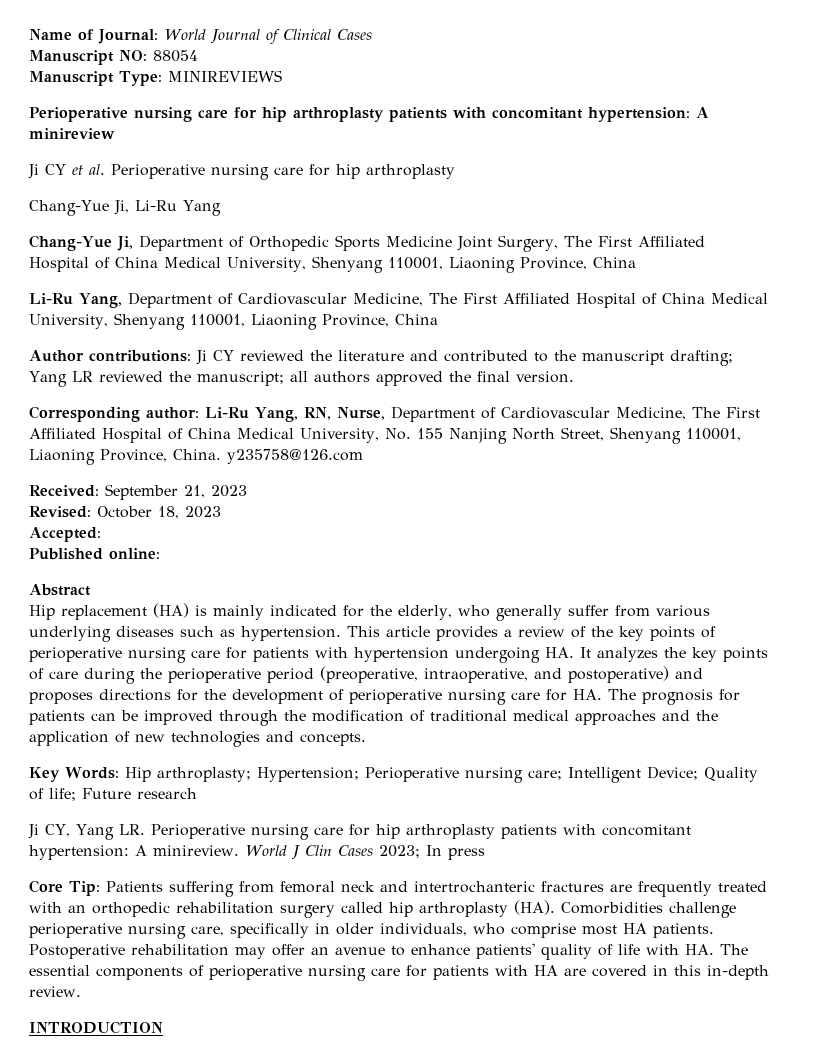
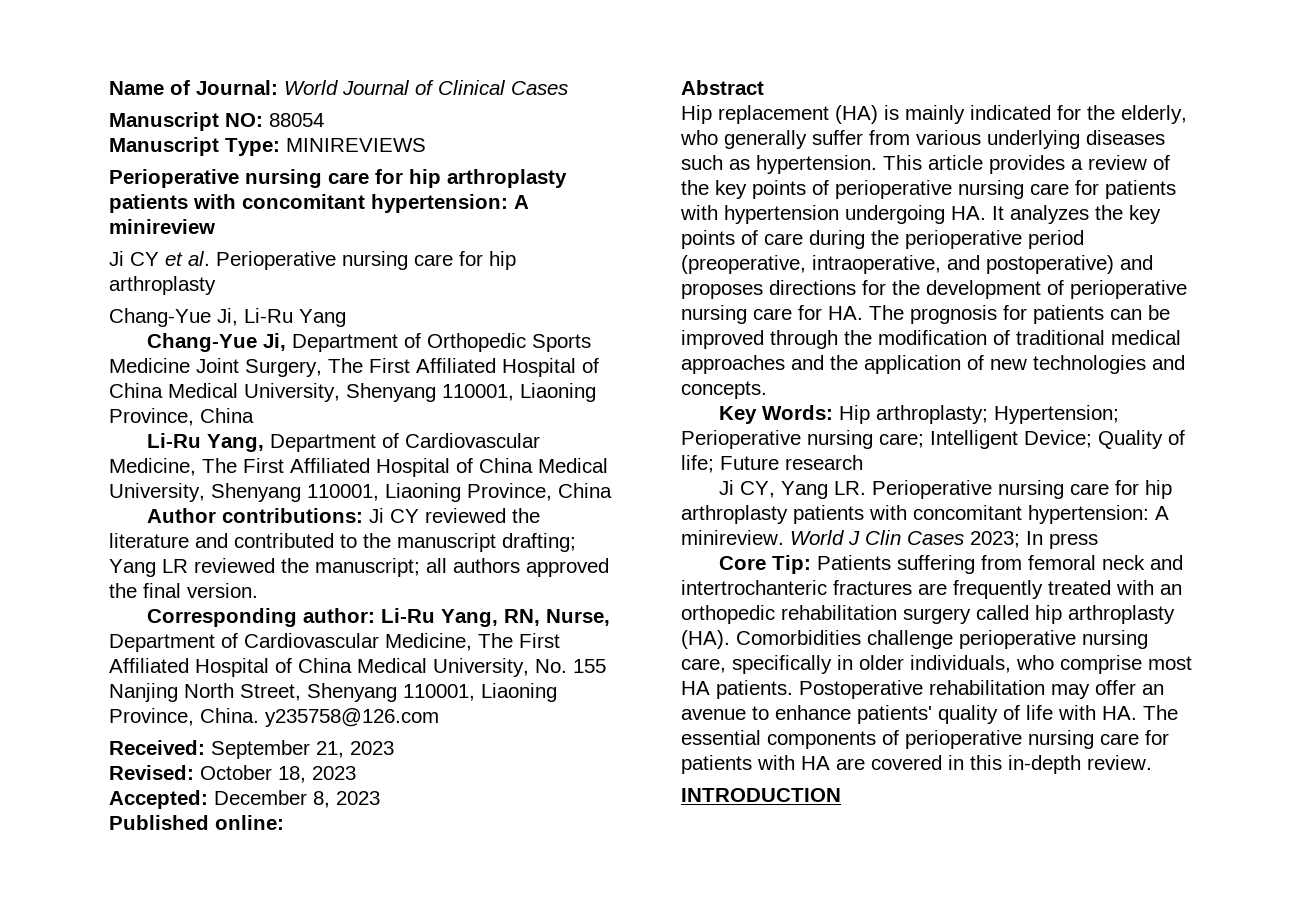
(101, 534) none -> [214,790,380,808] December 8, 2023

